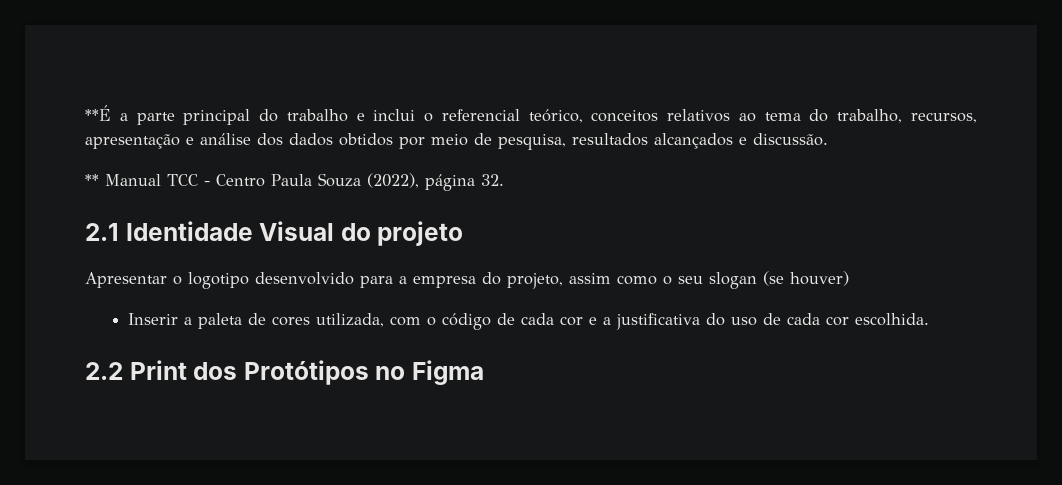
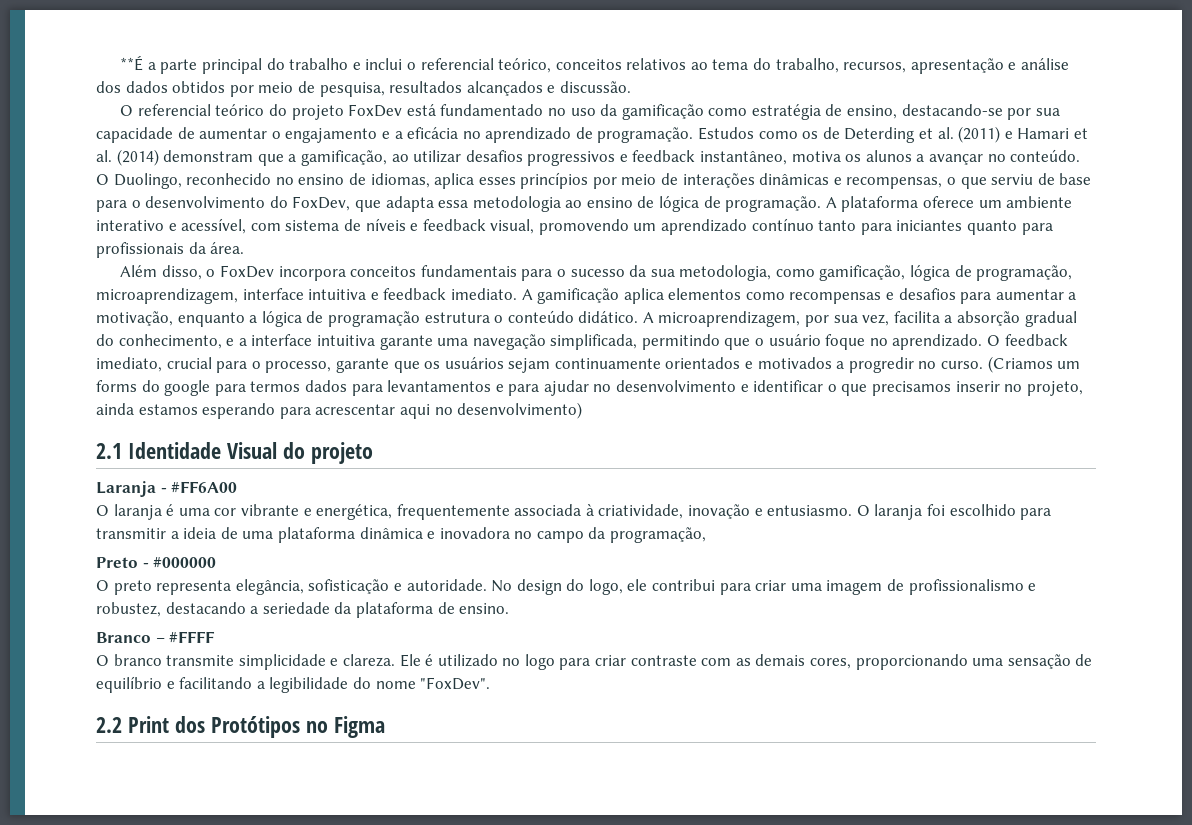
[85,173,504,191] ** Manual TCC - Centro Paula Souza (2022), página 32. -> [120,104,1060,120] [96,126,1088,143] [96,149,1081,166] [96,172,1092,189] [96,196,1073,212] [96,218,1053,235] [96,242,245,258] [120,265,1073,281] [96,288,1077,304] [96,310,1077,327] [96,334,1068,350] [96,356,1081,373] [96,380,1083,396] [96,402,583,419] O referencial teórico do projeto FoxDev está fundamentado no uso da gamificação como estratégia de ensino, destacando-se por sua capacidade de aumentar o engajamento e a eficácia no aprendizado de programação. Estudos como os de Deterding et al. (2011) e Hamari et al. (2014) demonstram que a gamificação, ao utilizar desafios progressivos e feedback instantâneo, motiva os alunos a avançar no conteúdo. O Duolingo, reconhecido no ensino de idiomas, aplica esses princípios por meio de interações dinâmicas e recompensas, o que serviu de base para o desenvolvimento do FoxDev, que adapta essa metodologia ao ensino de lógica de programação. A plataforma oferece um ambiente interativo e acessível, com sistema de níveis e feedback visual, promovendo um aprendizado contínuo tanto para iniciantes quanto para profissionais da área. // Além disso, o FoxDev incorpora conceitos fundamentais para o sucesso da sua metodologia, como gamificação, lógica de programação, microaprendizagem, interface intuitiva e feedback imediato. A gamificação aplica elementos como recompensas e desafios para aumentar a motivação, enquanto a lógica de programação estrutura o conteúdo didático. A microaprendizagem, por sua vez, facilita a absorção gradual do conhecimento, e a interface intuitiva garante uma navegação simplificada, permitindo que o usuário foque no aprendizado. O feedback imediato, crucial para o processo, garante que os usuários sejam continuamente orientados e motivados a progredir no curso. (Criamos um forms do google para termos dados para levantamentos e para ajudar no desenvolvimento e identificar o que precisamos inserir no projeto, ainda estamos esperando para acrescentar aqui no desenvolvimento)
[85,271,849,289] [128,313,930,330] Apresentar o logotipo desenvolvido para a empresa do projeto, assim como o seu slogan (se houver) // Inserir a paleta de cores utilizada, com o código de cada cor e a justificativa do uso de cada cor escolhida. -> [96,481,238,497] [96,504,1052,520] [96,527,707,543] [96,557,217,568] [96,579,1037,595] [96,602,510,618] [96,631,216,643] [96,654,1093,670] [96,676,491,693] Laranja - #FF6A00 // O laranja é uma cor vibrante e energética, frequentemente associada à criatividade, inovação e entusiasmo. O laranja foi escolhido para transmitir a ideia de uma plataforma dinâmica e inovadora no campo da programação, // Preto - #000000 // O preto representa elegância, sofisticação e autoridade. No design do logo, ele contribui para criar uma imagem de profissionalismo e robustez, destacando a seriedade da plataforma de ensino. // Branco – #FFFF // O branco transmite simplicidade e clareza. Ele é utilizado no logo para criar contraste com as demais cores, proporcionando uma sensação de equilíbrio e facilitando a legibilidade do nome "FoxDev".

